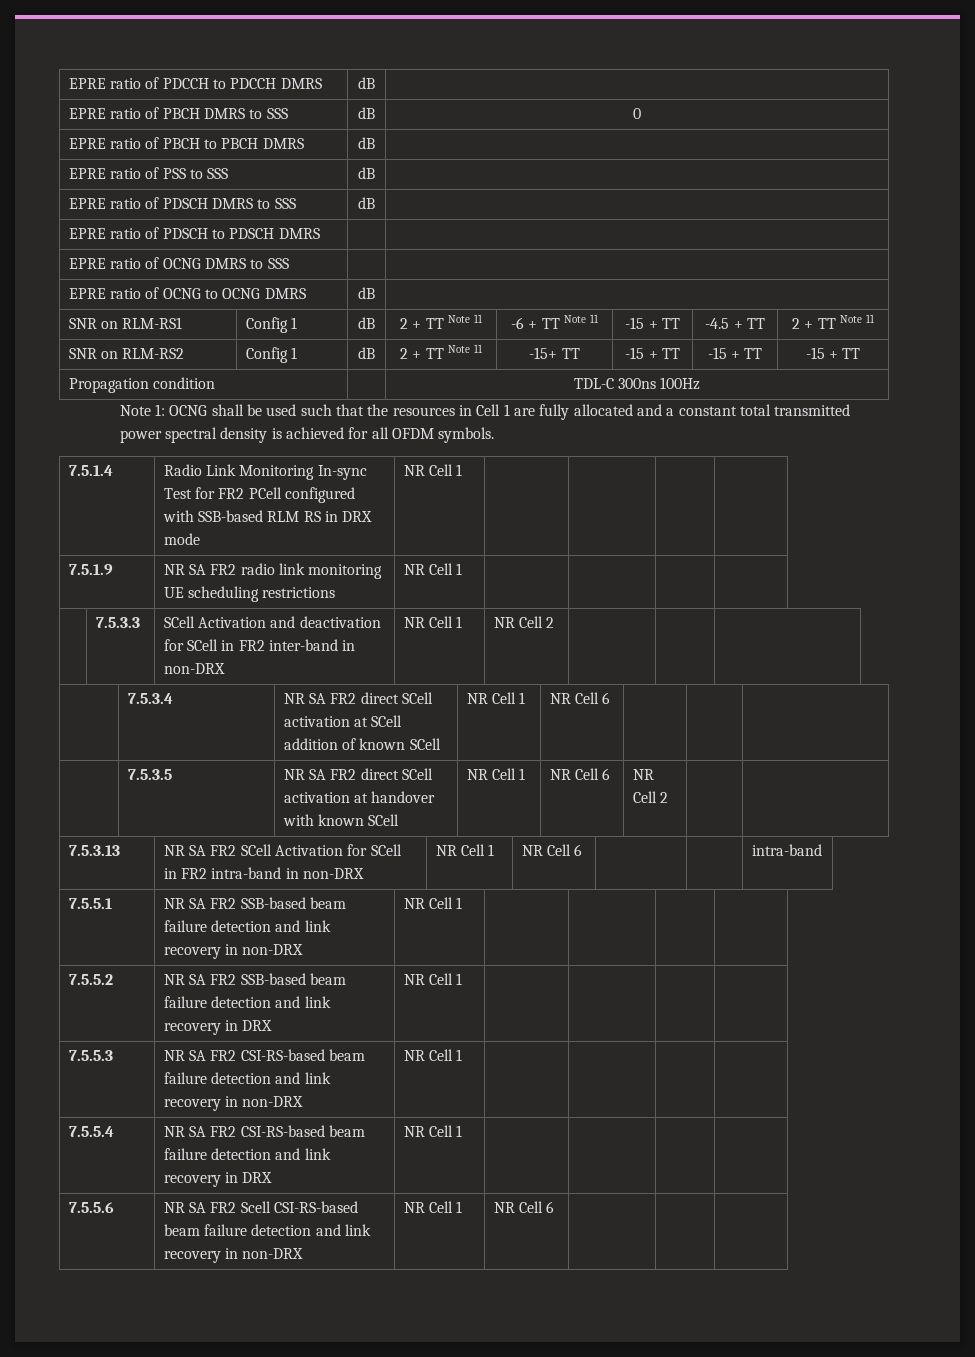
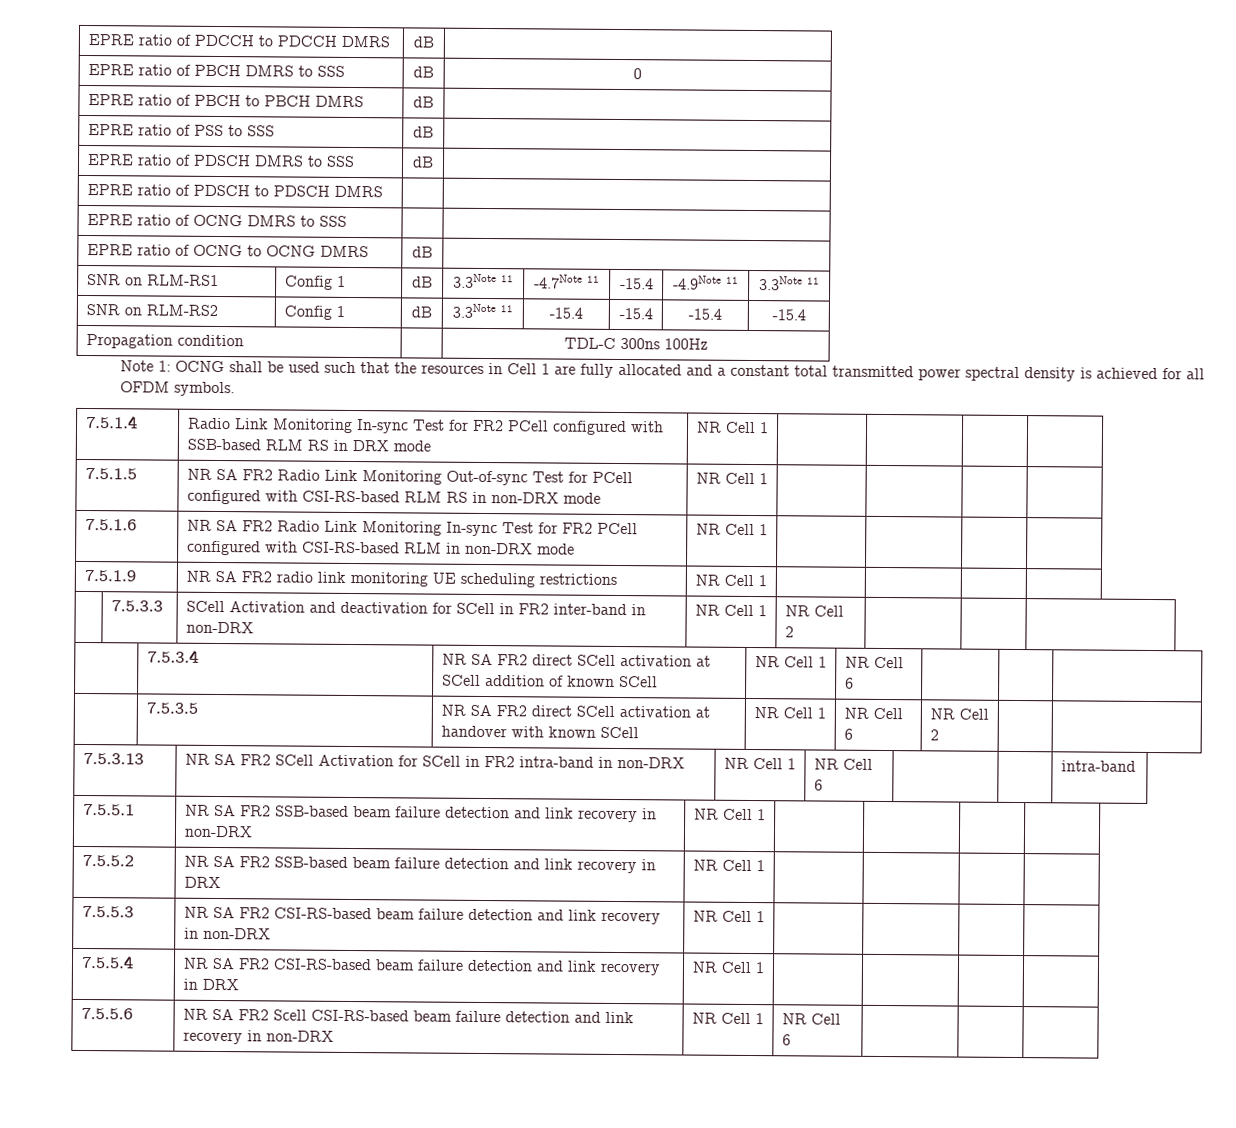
[399,314,484,329] [510,314,600,329] [625,317,680,329] [705,318,765,329] [791,315,862,329] 2 + TT Note 11 | -6 + TT Note 11 | -15 + TT | -4.5 + TT | 2 + TT Note -> [453,273,514,289] [534,274,600,289] [619,278,654,290] [672,275,739,290] [758,276,803,291] 3.3Note 11 | -4.7Note 11 | -15.4 | -4.9Note 11 | 3.3Note
[399,344,484,359] [529,347,580,359] [625,347,680,359] [707,347,763,359] [805,347,861,359] 2 + TT Note 11 | -15+ TT | -15 + TT | -15 + TT | -15 + TT -> [452,303,513,319] [549,307,583,319] [618,307,653,320] [687,308,722,320] [771,309,806,321] 3.3Note 11 | -15.4 | -15.4 | -15.4 | -15.4
(463, 470) none -> [84,467,137,480] [186,468,633,486] [186,489,601,505] [695,472,768,485] [84,518,137,531] [186,519,638,537] [186,540,575,556] [695,523,768,536] // 7.5.1.5 | NR SA FR2 Radio Link Monitoring Out-of-sync Test for PCell configured with CSI-RS-based RLM RS in non-DRX mode | NR Cell 1 | | | | // 7.5.1.6 | NR SA FR2 Radio Link Monitoring In-sync Test for FR2 PCell configured with CSI-RS-based RLM in non-DRX mode | NR Cell 1 | | | |

